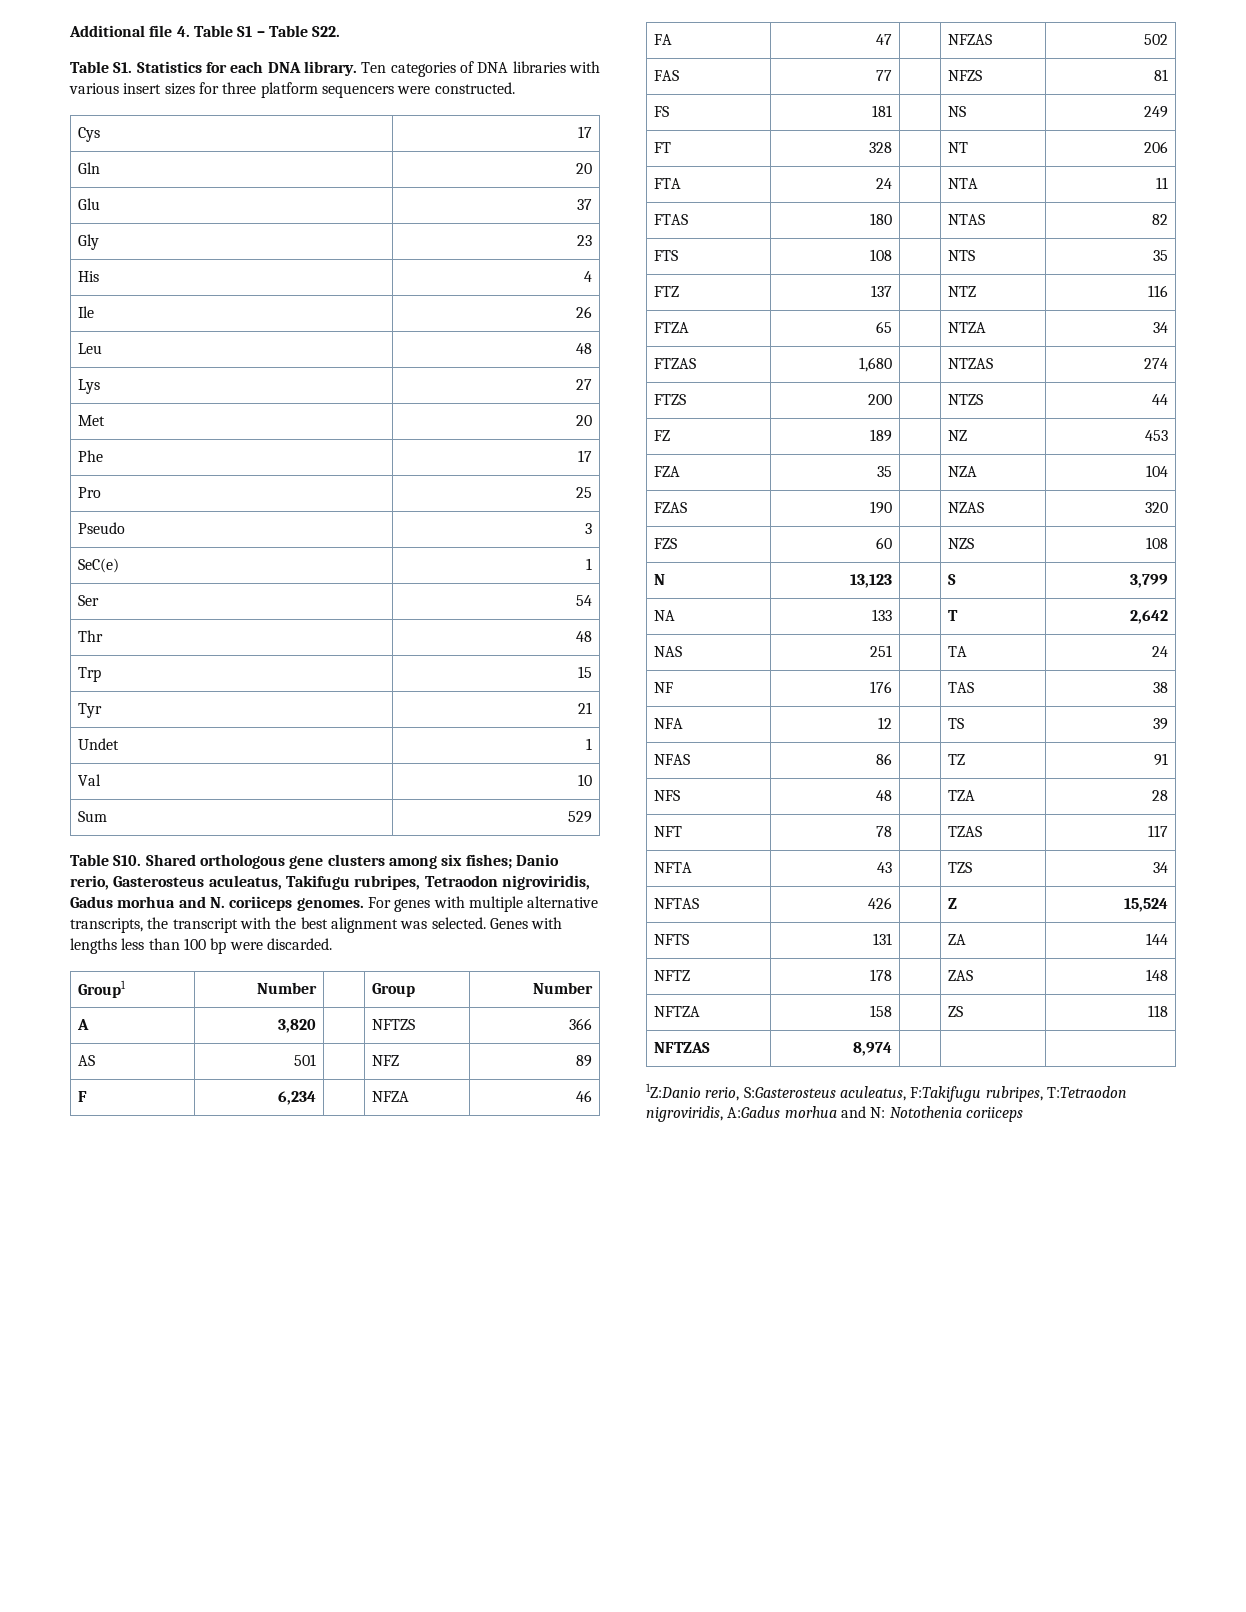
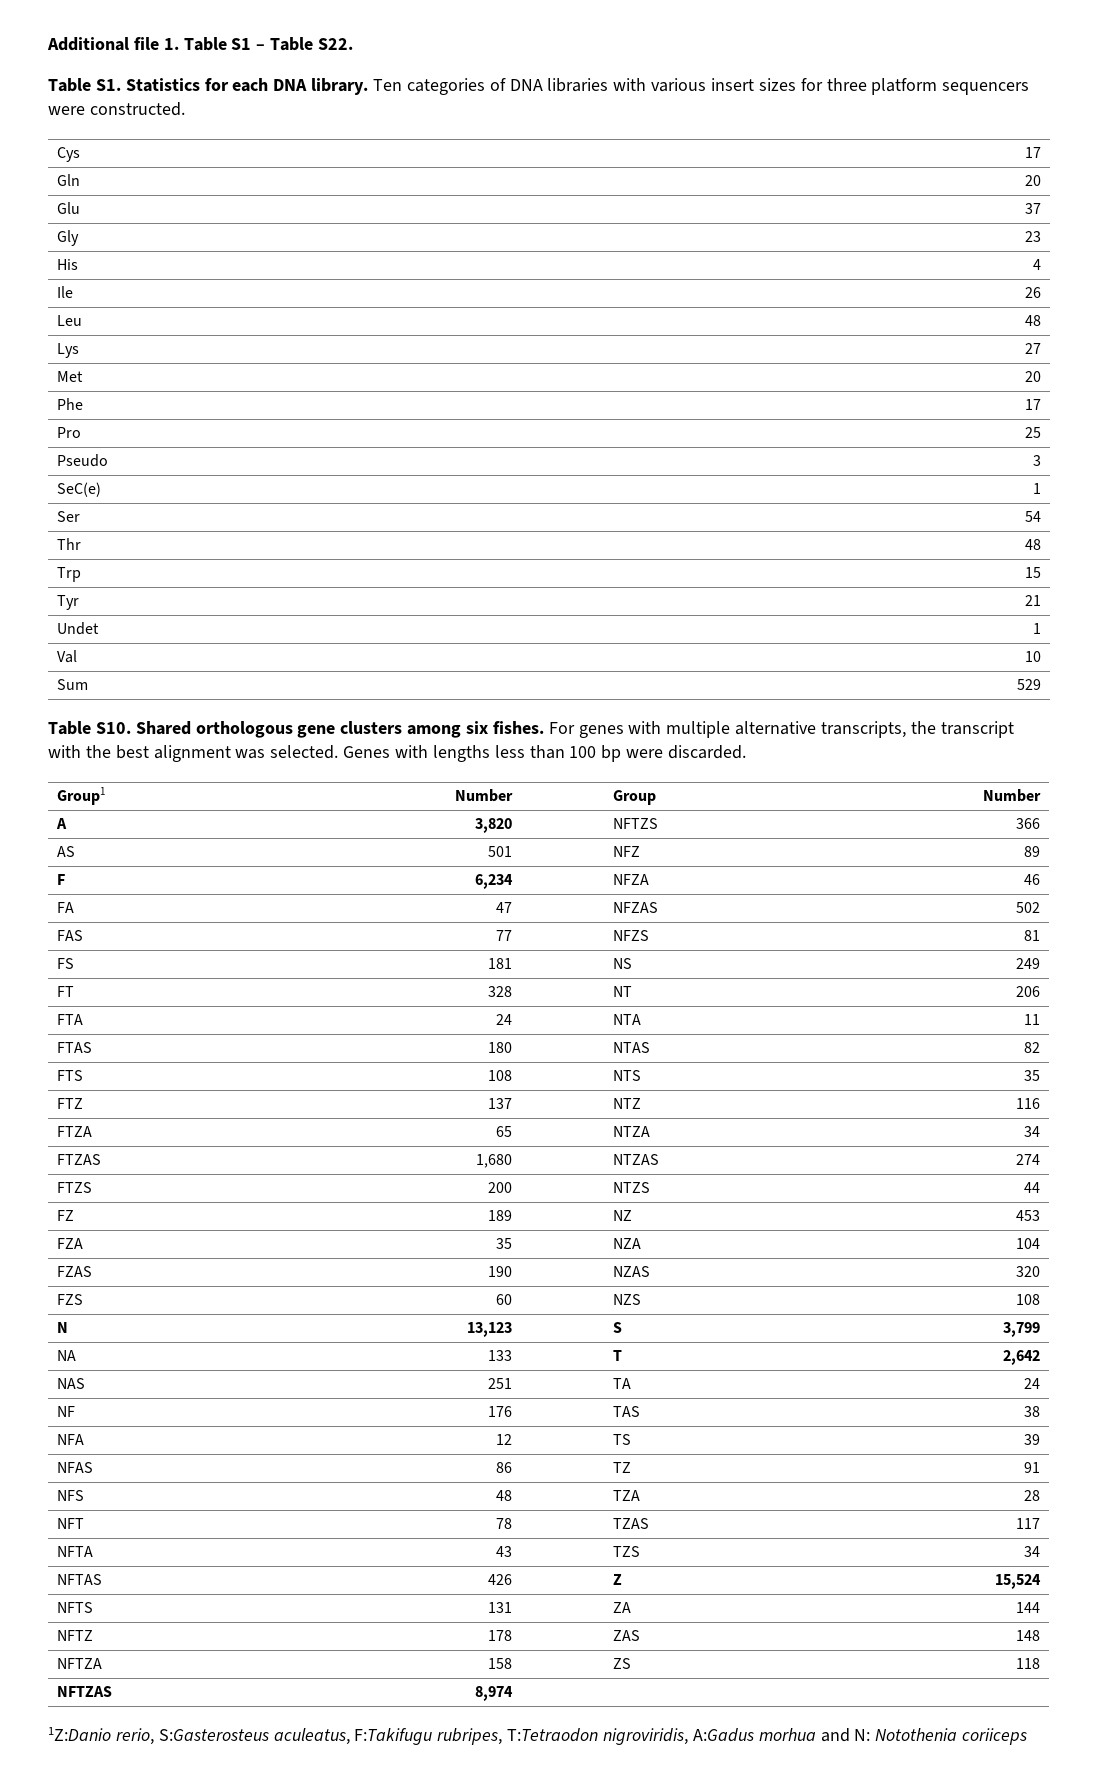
[176,26,190,37] 4. -> [163,38,179,50] 1.
[465,854,559,869] [70,875,590,890] [70,896,364,911] fishes; Danio rerio, Gasterosteus aculeatus, Takifugu rubripes, Tetraodon nigroviridis, Gadus morhua and N. coriiceps genomes. -> [492,721,544,734] fishes.

